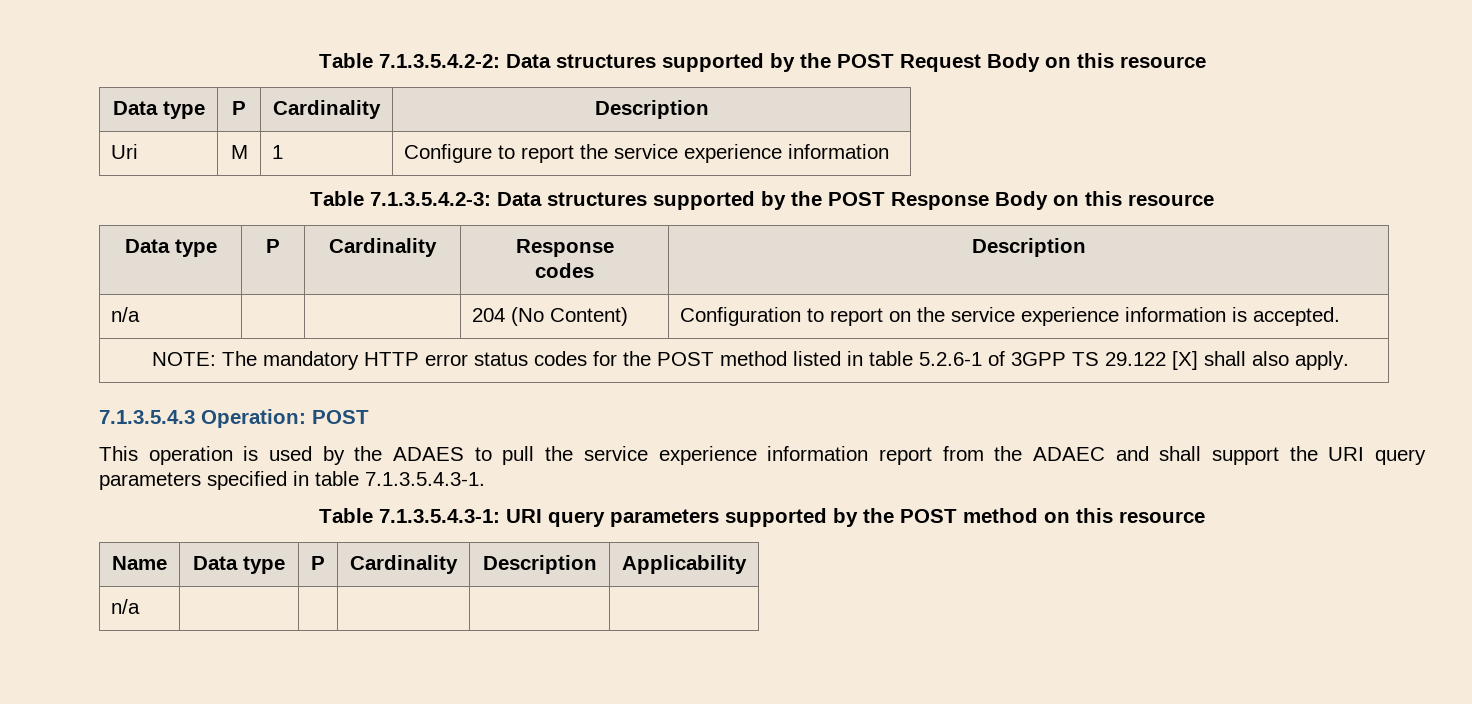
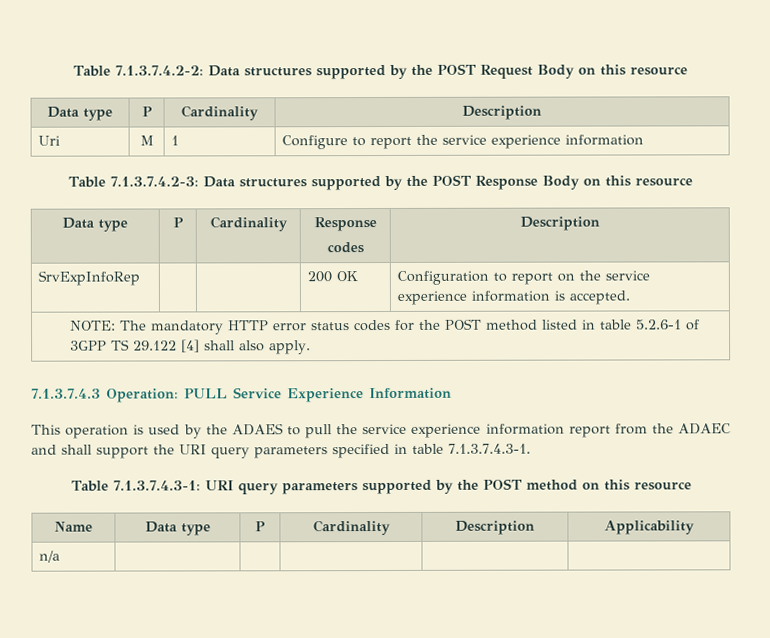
[318,53,500,68] Table 7.1.3.5.4.2-2: -> [72,65,204,77] Table 7.1.3.7.4.2-2:
[370,192,491,206] 7.1.3.5.4.2-3: -> [109,176,199,187] 7.1.3.7.4.2-3:
[111,307,141,322] [472,307,629,326] n/a | | | 204 (No Content) -> [37,270,140,286] [306,271,358,283] SrvExpInfoRep | | | 200 OK
[1172,351,1199,370] [X] -> [180,339,200,353] [4]
[99,409,369,428] 7.1.3.5.4.3 Operation: POST -> [31,387,452,403] 7.1.3.7.4.3 Operation: PULL Service Experience Information
[365,472,485,486] [319,508,500,523] 7.1.3.5.4.3-1. // Table 7.1.3.5.4.3-1: -> [448,443,531,454] [70,480,201,492] 7.1.3.7.4.3-1. // Table 7.1.3.7.4.3-1:

